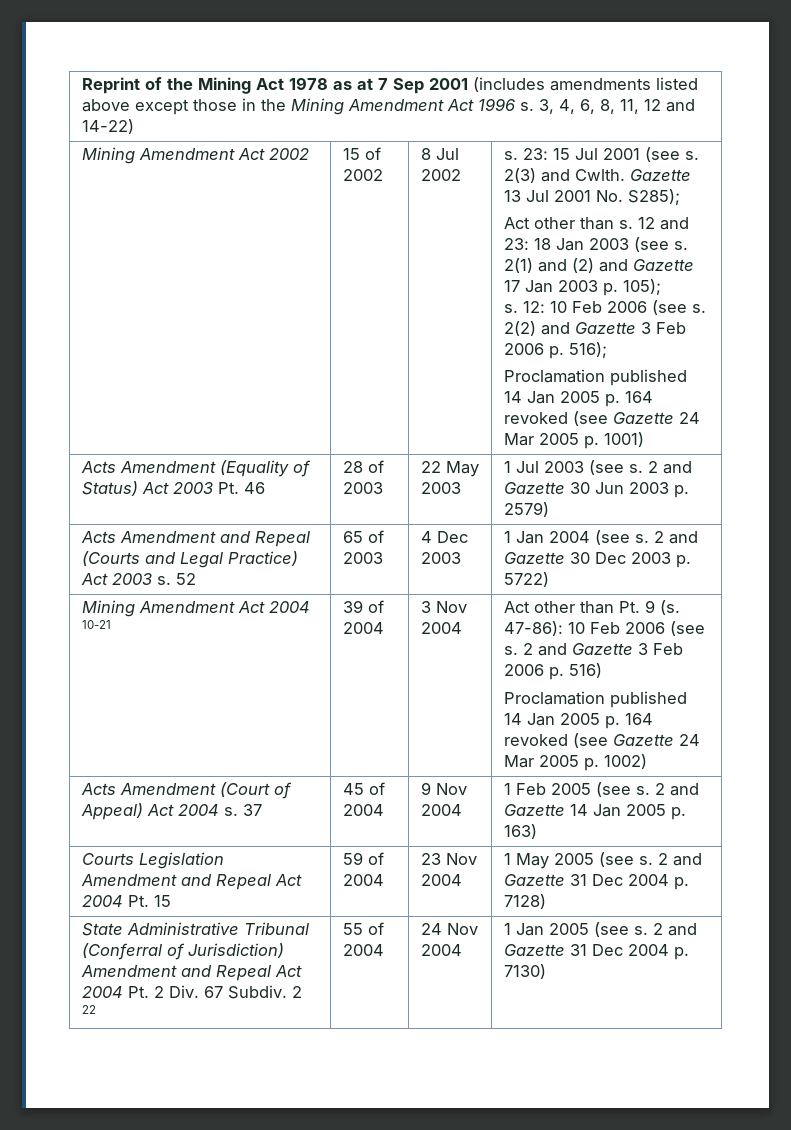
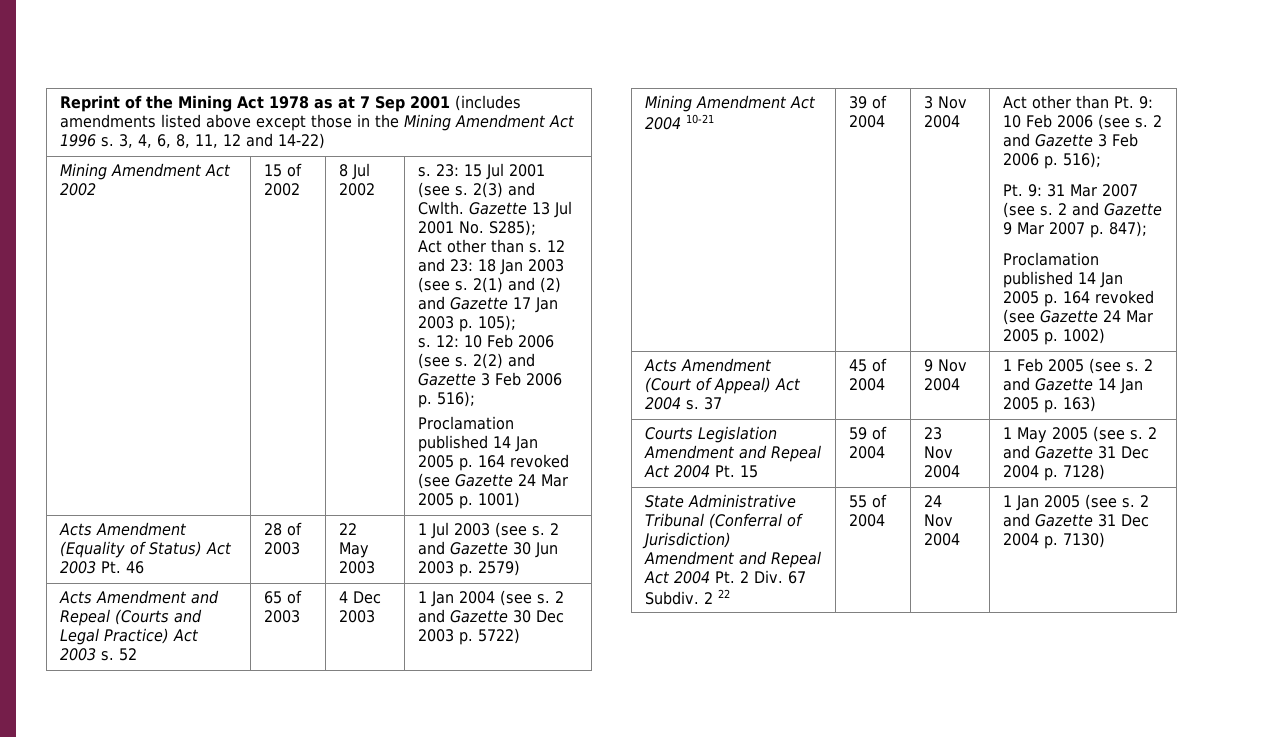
[644,600,680,615] [503,621,563,636] 9 (s. 47-86): -> [1139,96,1154,109] 9:
[568,663,602,678] 516) -> [1063,152,1102,168] [1003,184,1139,197] [1003,202,1163,218] [1003,221,1148,238] 516); // Pt. 9: 31 Mar 2007 (see s. 2 and Gazette 9 Mar 2007 p. 847);

